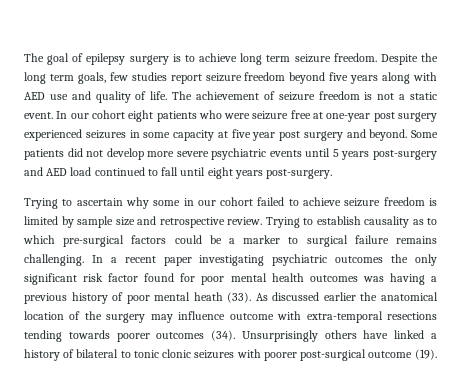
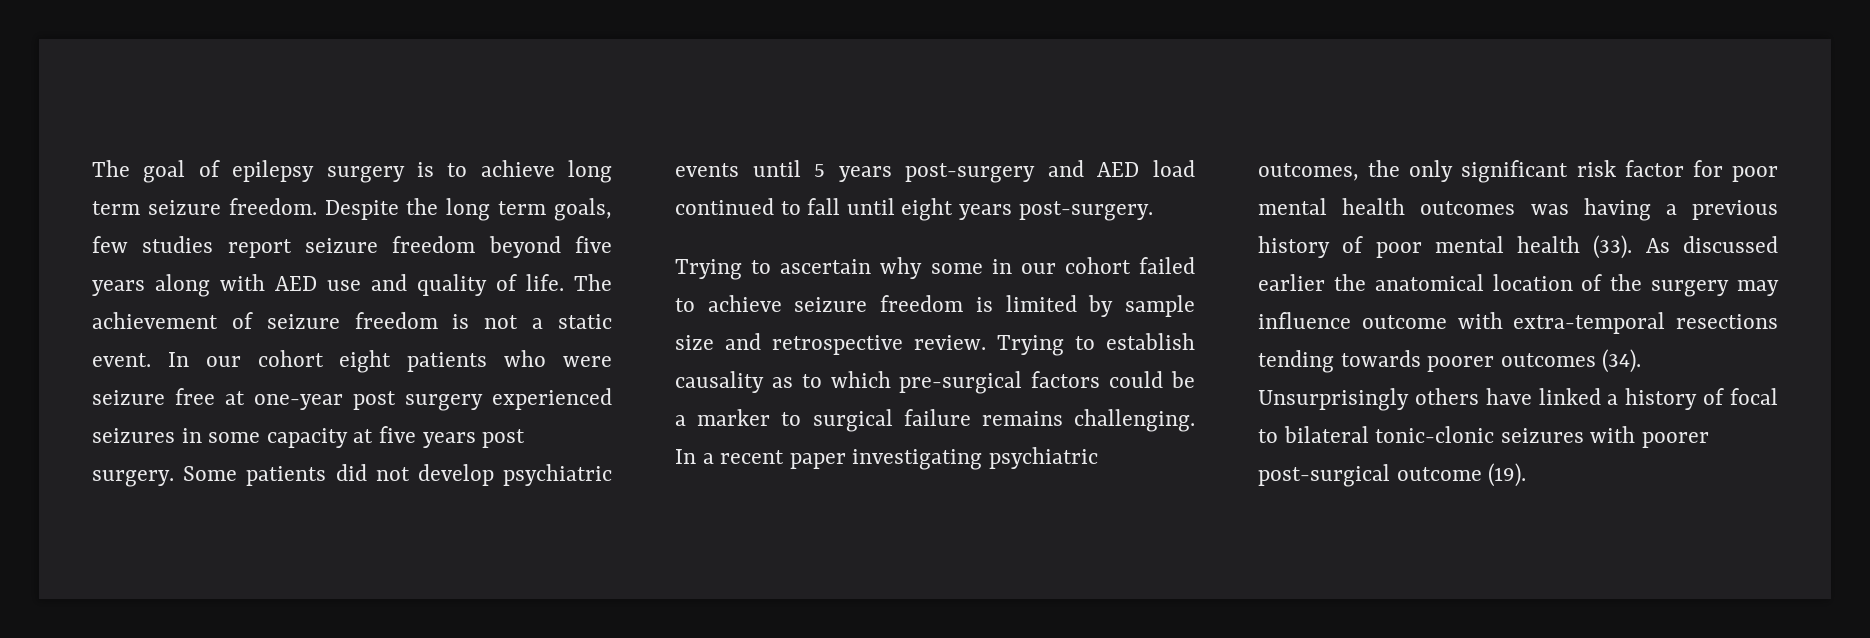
[252,129,408,141] year post surgery and beyond. -> [422,429,526,448] [92,470,174,487] years post surgery.
[147,151,209,157] more severe -> (494, 475) none
[335,256,384,263] outcomes -> [1258,163,1359,181] outcomes,
[144,273,175,282] found -> (1684, 168) none
[193,292,223,301] heath -> [1517,236,1581,253] health
[76,349,192,358] bilateral to tonic clonic -> [1730,388,1779,405] [1258,426,1495,443] focal to bilateral tonic-clonic

